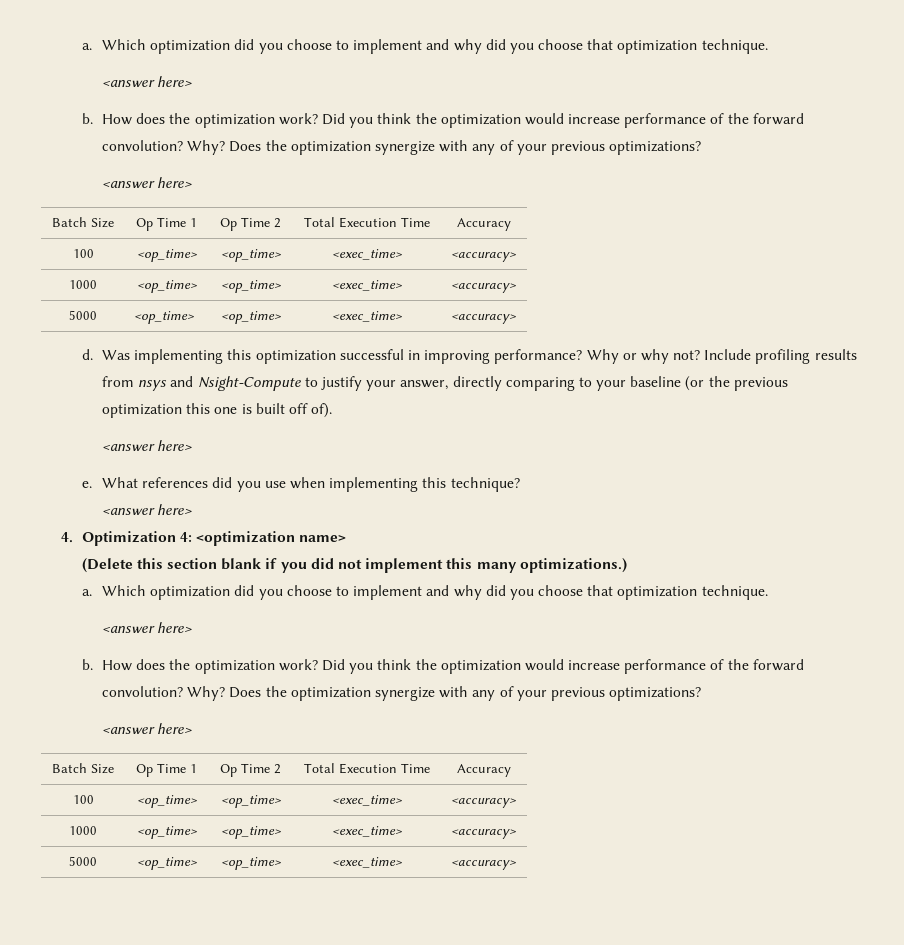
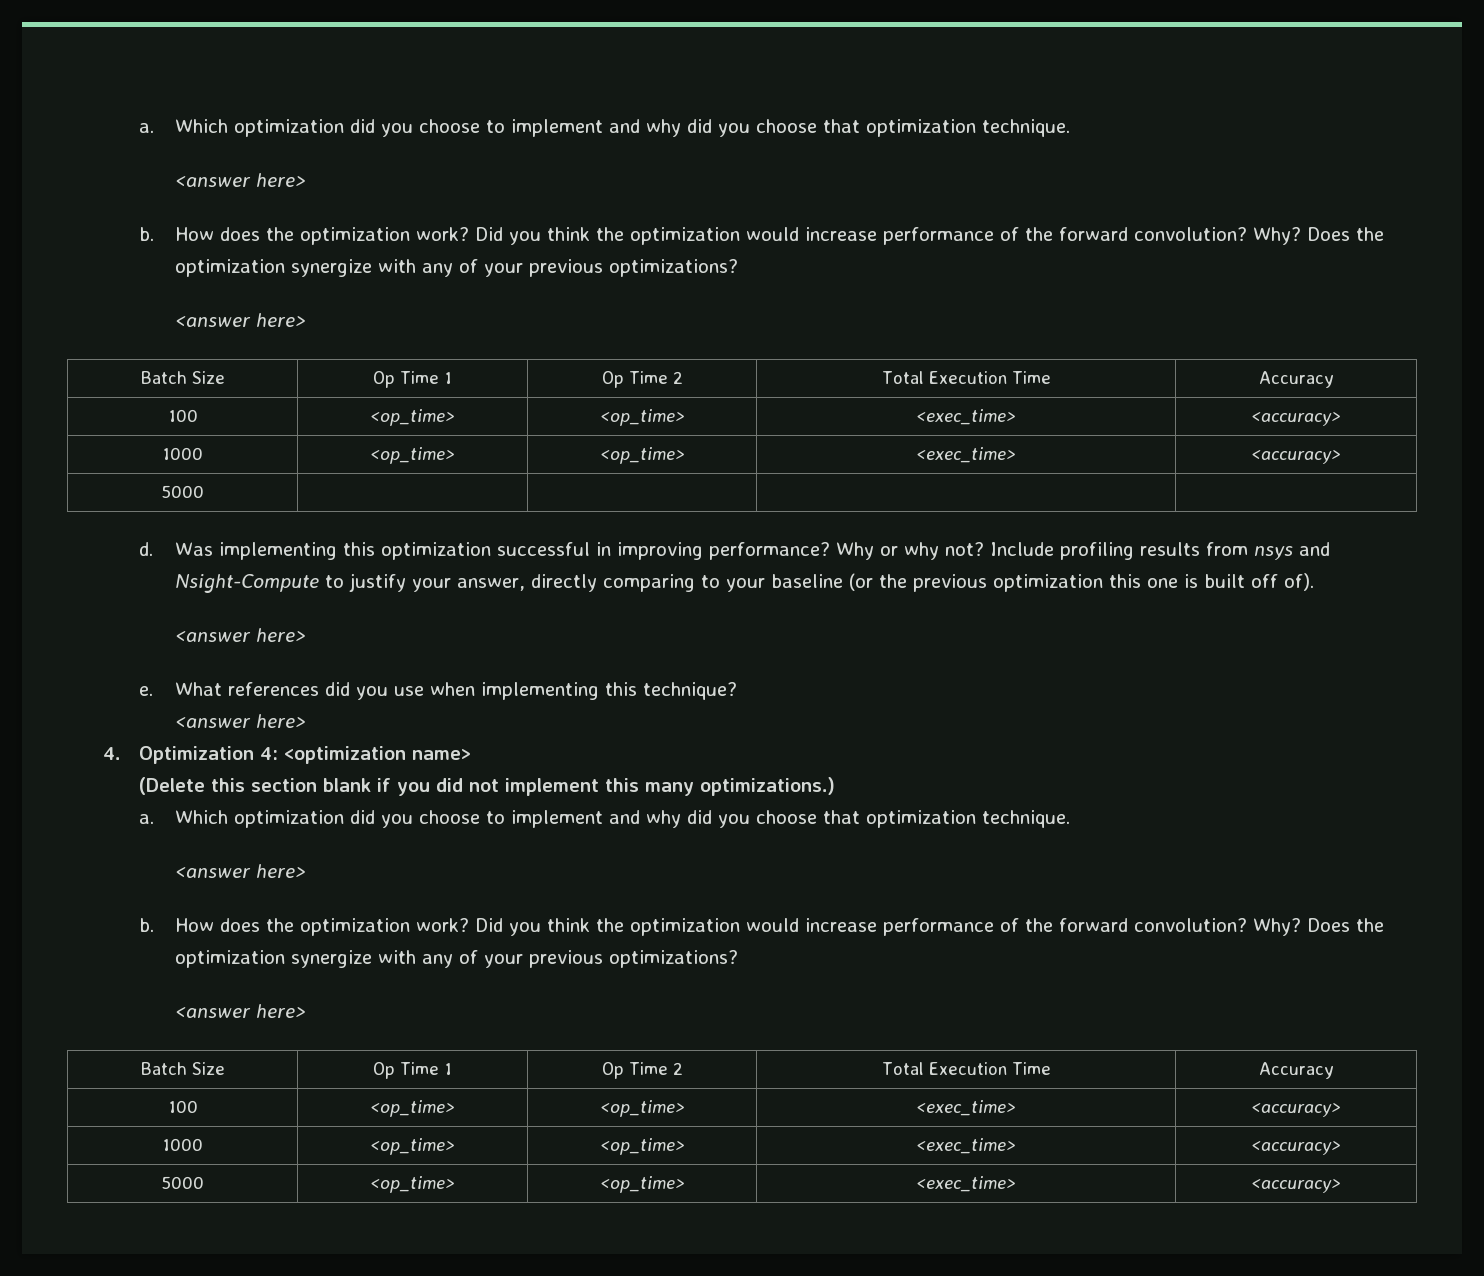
[133,311,194,324] [220,311,281,324] [331,311,402,322] [451,314,516,324] <op_time> | <op_time> | <exec_time> | <accuracy> -> (204, 491) | | |

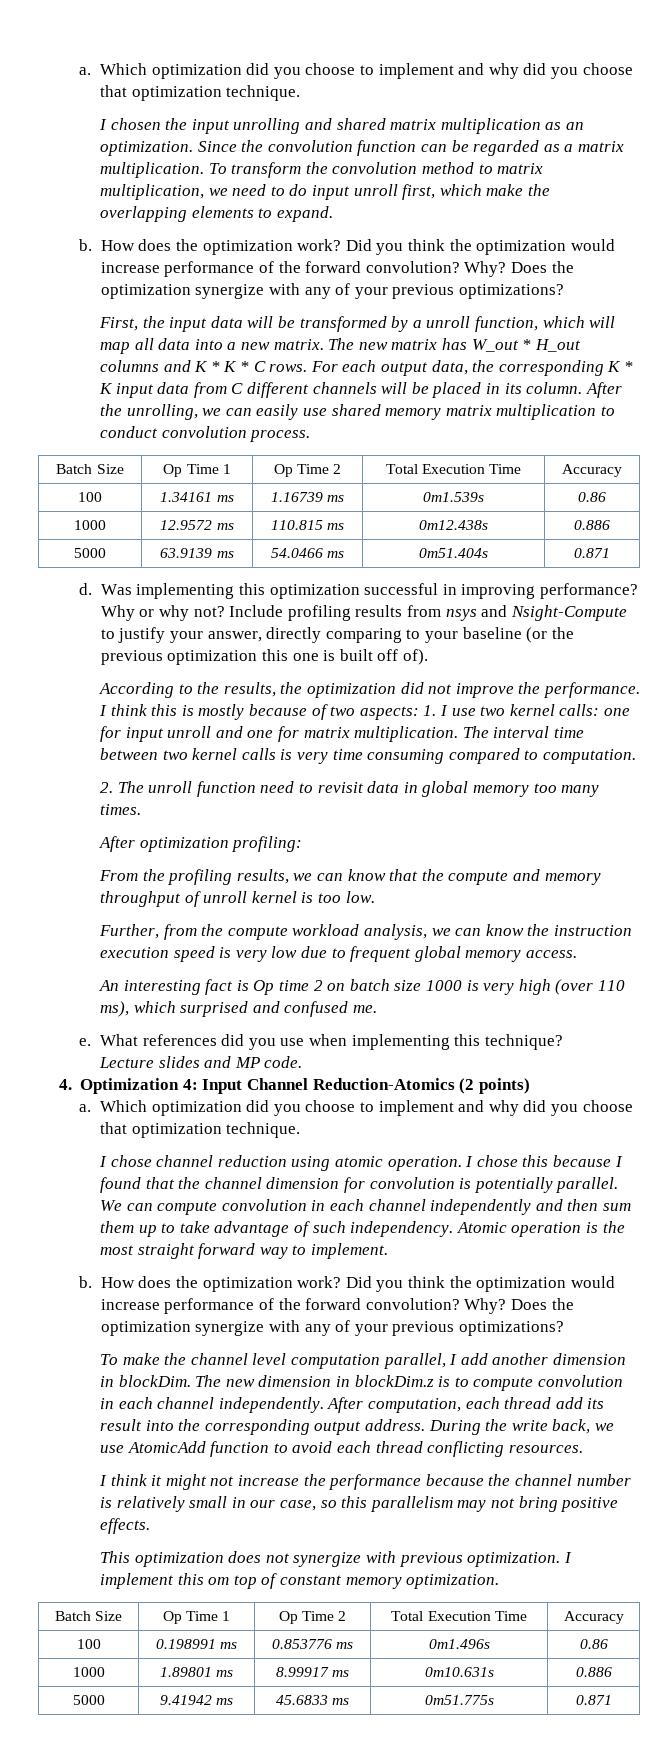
[175,173,307,187] <answer here> -> [99,118,584,134] [100,140,624,156] [100,162,544,178] [100,184,550,200] [100,206,333,222] I chosen the input unrolling and shared matrix multiplication as an optimization. Since the convolution function can be regarded as a matrix multiplication. To transform the convolution method to matrix multiplication, we need to do input unroll first, which make the overlapping elements to expand.
[175,313,307,327] <answer here> -> [99,316,616,332] [100,338,581,354] [100,360,633,376] [99,382,622,398] [100,404,615,420] [100,426,311,442] First, the input data will be transformed by a unroll function, which will map all data into a new matrix. The new matrix has W_out * H_out columns and K * K * C rows. For each output data, the corresponding K * K input data from C different channels will be placed in its column. After the unrolling, we can easily use shared memory matrix multiplication to conduct convolution process.
[370,409,455,426] [599,409,685,426] [916,409,1016,425] [1251,412,1341,426] [162,447,203,460] [370,447,455,464] [599,447,685,464] [916,447,1016,463] [1251,450,1341,464] [161,485,204,498] <op_time> | <op_time> | <exec_time> | <accuracy> // 1000 | <op_time> | <op_time> | <exec_time> | <accuracy> // 5000 | | | | -> [160,492,234,502] [270,492,345,502] [423,492,484,502] [578,492,606,502] [74,520,106,530] [160,520,234,530] [270,520,345,530] [419,520,488,530] [574,520,610,530] [74,548,106,558] [160,548,234,558] [270,548,345,558] [419,548,488,558] [574,548,610,558] 1.34161 ms | 1.16739 ms | 0m1.539s | 0.86 // 1000 | 12.9572 ms | 110.815 ms | 0m12.438s | 0.886 // 5000 | 63.9139 ms | 54.0466 ms | 0m51.404s | 0.871
[175,628,307,642] <answer here> -> [99,682,640,698] [99,704,630,720] [100,726,584,742] [100,748,636,764] [100,781,600,797] [100,804,142,815] [99,836,303,852] [99,869,601,885] [100,891,375,907] [99,924,632,940] [100,946,577,962] [99,979,625,995] [100,1001,378,1017] According to the results, the optimization did not improve the performance. I think this is mostly because of two aspects: 1. I use two kernel calls: one for input unroll and one for matrix multiplication. The interval time between two kernel calls is very time consuming compared to computation. // 2. The unroll function need to revisit data in global memory too many times. // After optimization profiling: // From the profiling results, we can know that the compute and memory throughput of unroll kernel is too low. // Further, from the compute workload analysis, we can know the instruction execution speed is very low due to frequent global memory access. // An interesting fact is Op time 2 on batch size 1000 is very high (over 110 ms), which surprised and confused me.
[175,714,307,728] [103,746,472,764] [139,777,836,796] <answer here> // 4. Optimization 4: <optimization name> // (Delete this section blank if you did not implement this many optimizations.) -> [99,1056,303,1068] [58,1078,530,1094] Lecture slides and MP code. // 4. Optimization 4: Input Channel Reduction-Atomics (2 points)
[175,864,307,878] <answer here> -> [99,1155,623,1171] [100,1177,619,1193] [100,1199,631,1215] [100,1221,625,1237] [100,1243,389,1259] I chose channel reduction using atomic operation. I chose this because I found that the channel dimension for convolution is potentially parallel. We can compute convolution in each channel independently and then sum them up to take advantage of such independency. Atomic operation is the most straight forward way to implement.
[175,1004,307,1018] <answer here> -> [100,1353,626,1369] [100,1375,623,1391] [100,1397,605,1413] [100,1419,614,1435] [100,1441,583,1457] [99,1474,631,1490] [100,1496,619,1512] [100,1518,151,1534] [100,1551,572,1567] [100,1573,500,1589] To make the channel level computation parallel, I add another dimension in blockDim. The new dimension in blockDim.z is to compute convolution in each channel independently. After computation, each thread add its result into the corresponding output address. During the write back, we use AtomicAdd function to avoid each thread conflicting resources. // I think it might not increase the performance because the channel number is relatively small in our case, so this parallelism may not bring positive effects. // This optimization does not synergize with previous optimization. I implement this om top of constant memory optimization.
[370,1100,455,1117] [599,1100,685,1117] [916,1100,1016,1116] [1251,1103,1341,1117] [162,1138,203,1151] [370,1138,455,1155] [599,1138,685,1155] [916,1138,1016,1154] [1251,1141,1341,1155] [161,1176,204,1189] [370,1176,455,1193] [599,1176,685,1193] [916,1176,1016,1192] [1251,1179,1341,1193] <op_time> | <op_time> | <exec_time> | <accuracy> // 1000 | <op_time> | <op_time> | <exec_time> | <accuracy> // 5000 | <op_time> | <op_time> | <exec_time> | <accuracy> -> [155,1639,238,1649] [271,1639,354,1649] [428,1639,490,1649] [579,1639,608,1649] [72,1667,105,1677] [159,1667,234,1677] [275,1667,350,1677] [424,1667,494,1677] [575,1667,612,1677] [72,1695,105,1705] [159,1695,234,1705] [275,1695,350,1705] [424,1695,494,1705] [575,1695,612,1705] 0.198991 ms | 0.853776 ms | 0m1.496s | 0.86 // 1000 | 1.89801 ms | 8.99917 ms | 0m10.631s | 0.886 // 5000 | 9.41942 ms | 45.6833 ms | 0m51.775s | 0.871

